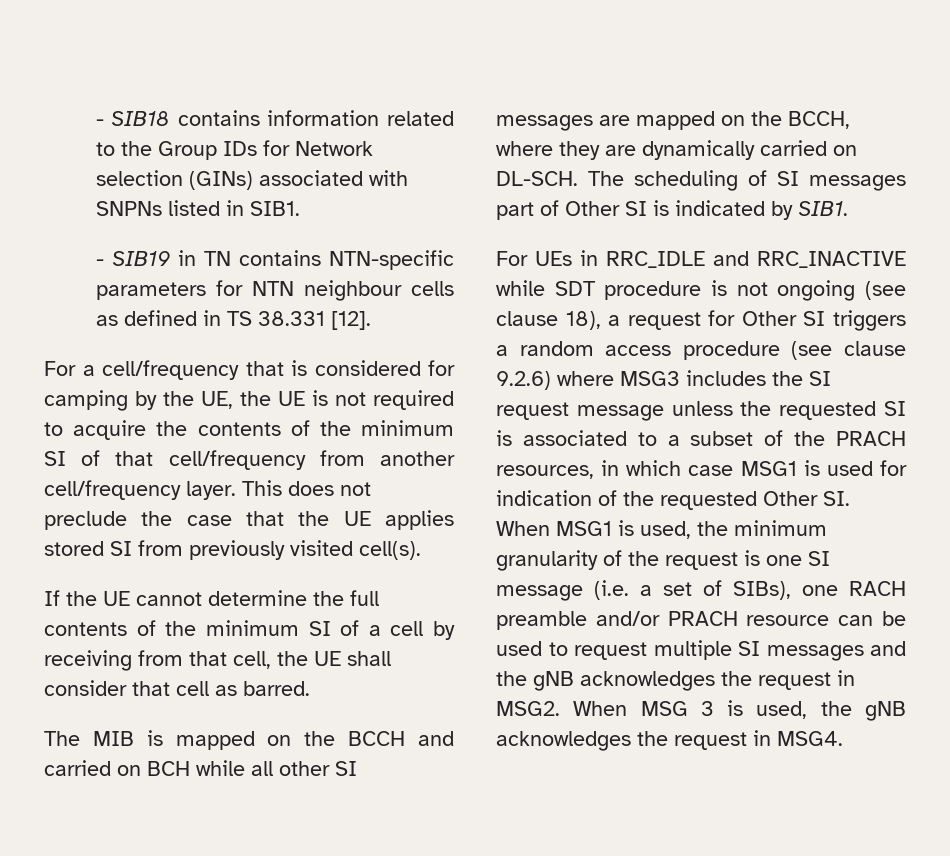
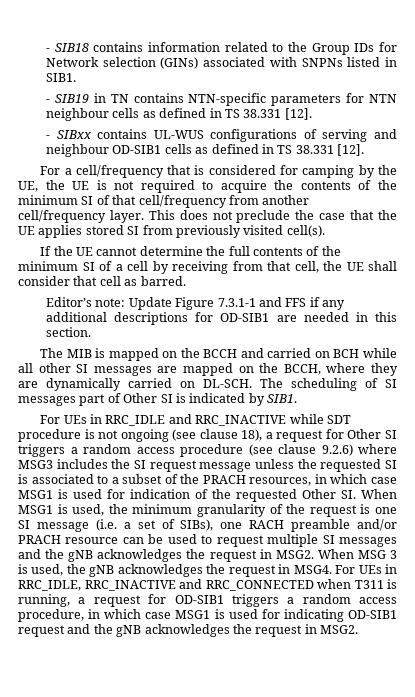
(371, 320) none -> [46,129,397,142] [46,144,365,157] // - SIBxx contains UL-WUS configurations of serving and neighbour OD-SIB1 cells as defined in TS 38.331 [12].
(310, 688) none -> [46,297,346,310] [46,312,397,325] [46,327,92,337] // Editor’s note: Update Figure 7.3.1-1 and FFS if any additional descriptions for OD-SIB1 are needed in this section.
(843, 738) none -> [335,564,397,574] [18,579,397,591] [18,594,397,607] [18,609,397,622] [18,624,358,637] For UEs in RRC_IDLE, RRC_INACTIVE and RRC_CONNECTED when T311 is running, a request for OD-SIB1 triggers a random access procedure, in which case MSG1 is used for indicating OD-SIB1 request and the gNB acknowledges the request in MSG2.

